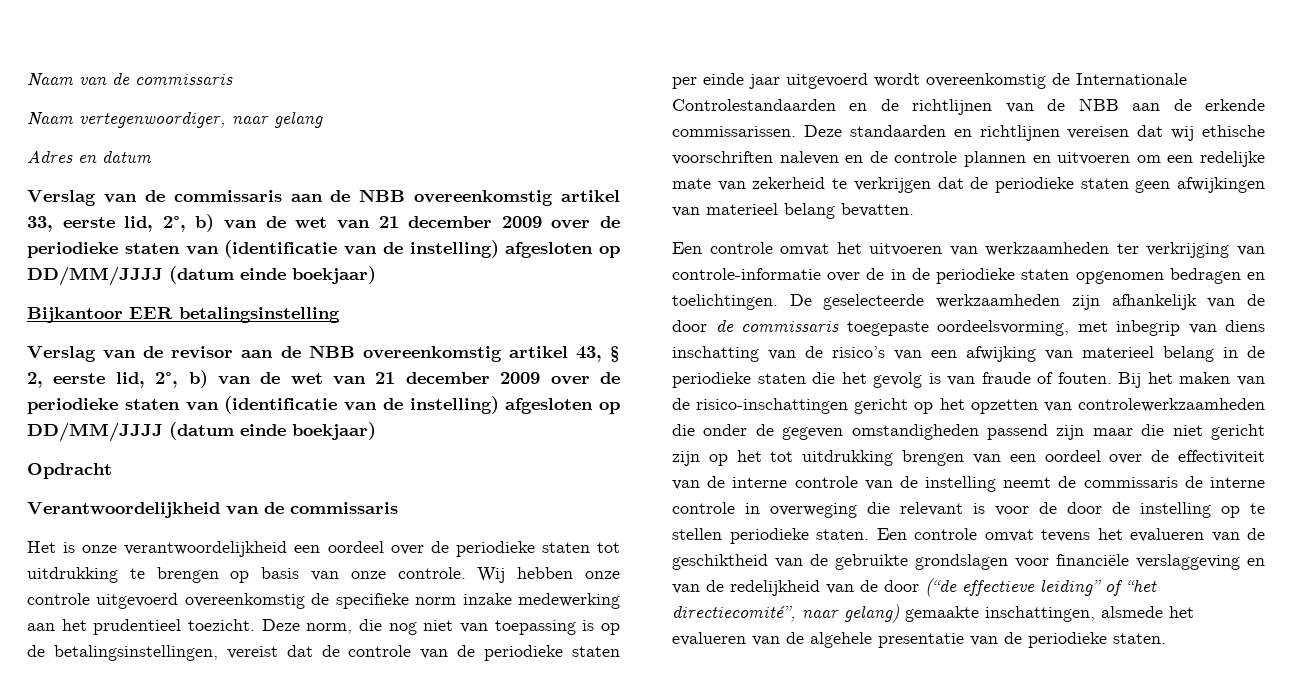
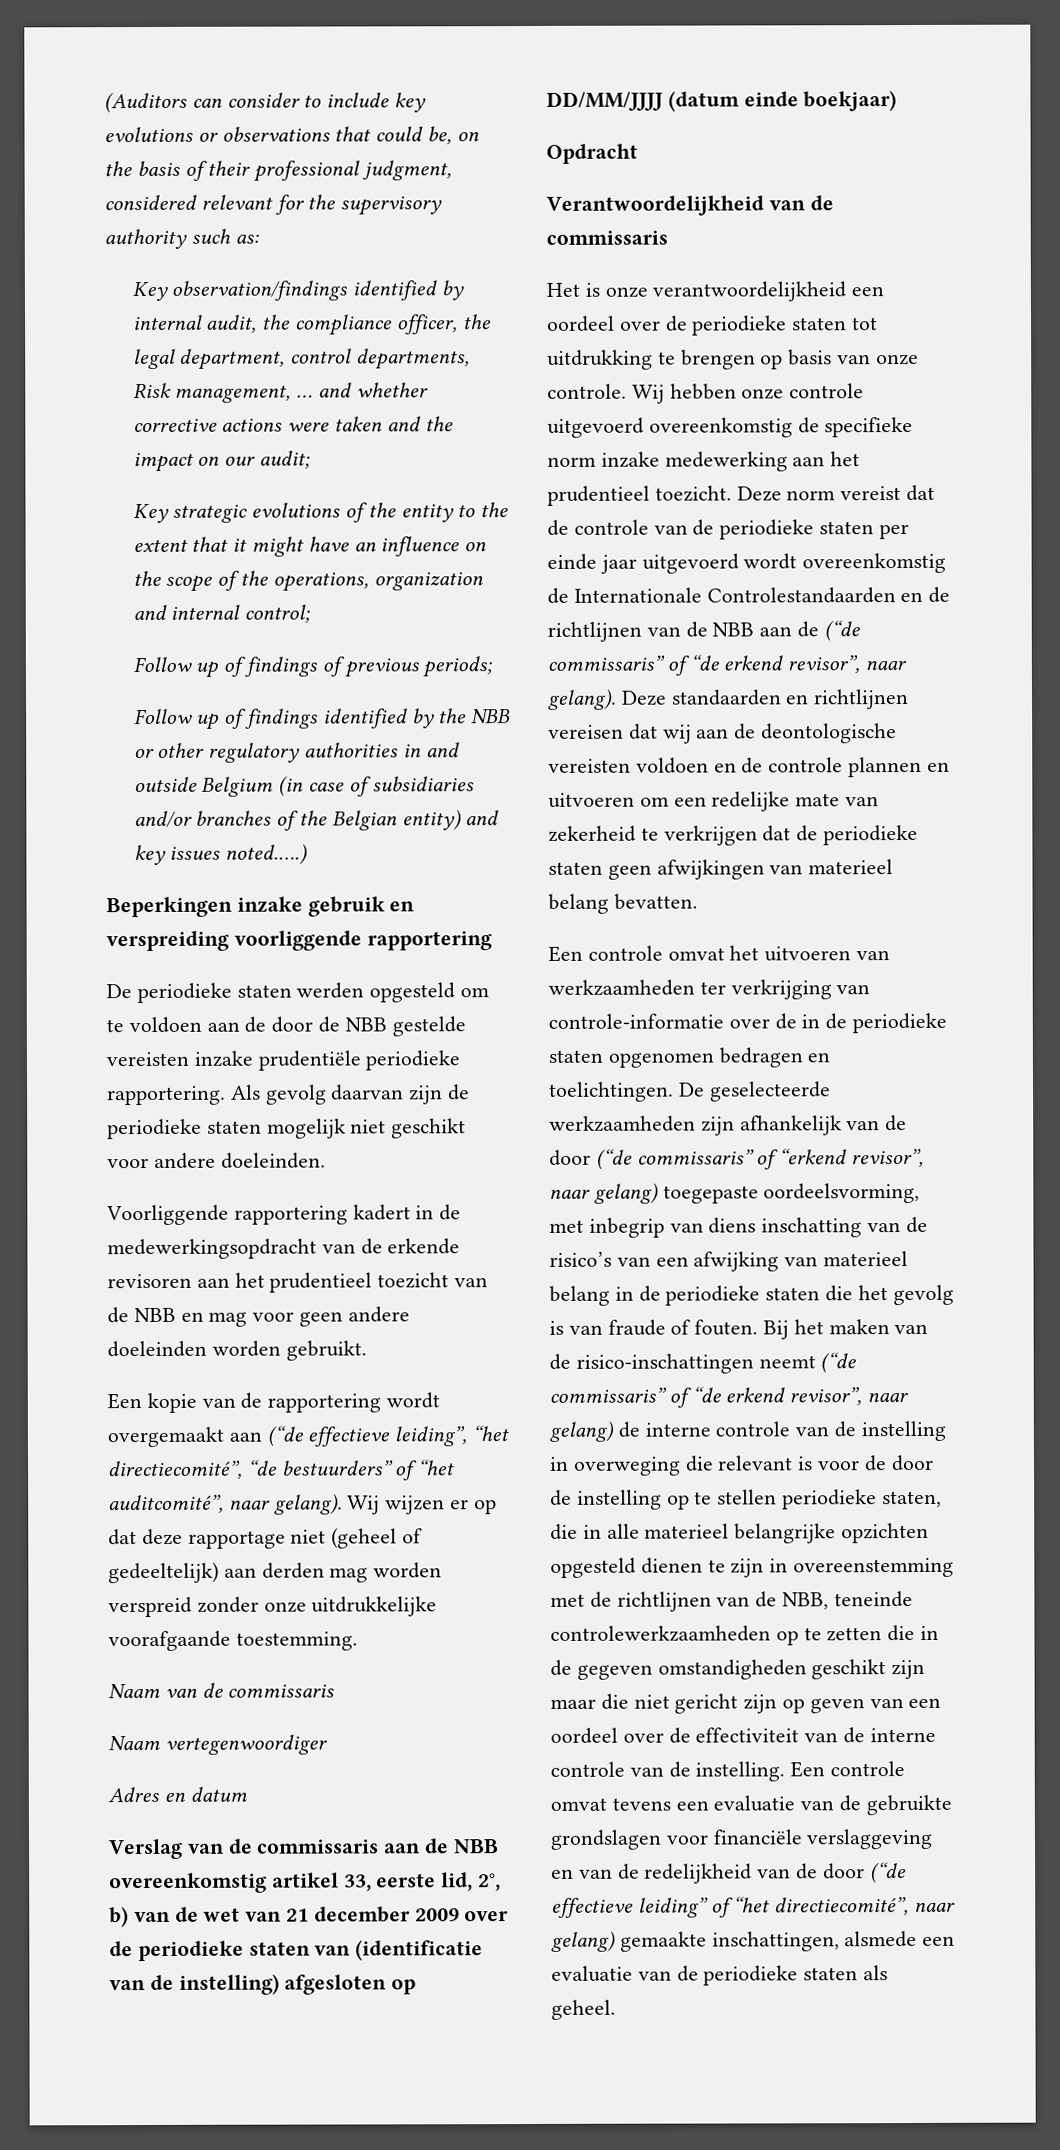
(27, 80) none -> [104,91,427,114] [104,126,480,145] [104,160,453,182] [104,194,443,216] [104,228,260,250] [131,280,464,302] [132,314,492,336] [132,348,470,370] [132,382,429,403] [132,416,454,433] [132,450,310,473] [132,502,510,524] [132,536,488,557] [132,570,484,592] [132,604,311,623] [132,656,493,678] [133,708,512,730] [133,742,460,763] [133,775,475,797] [133,809,500,831] [133,843,309,866] [106,896,416,918] [106,930,492,952] [106,982,490,1004] [106,1016,466,1037] [106,1050,461,1071] [107,1084,471,1106] [107,1118,467,1140] [107,1152,326,1169] [106,1204,462,1226] [107,1238,461,1260] [107,1272,489,1293] [107,1306,410,1327] [107,1340,367,1361] [107,1392,441,1414] [107,1425,510,1448] [108,1459,456,1481] [108,1493,497,1515] [108,1527,424,1549] [108,1561,443,1584] [108,1596,438,1618] [108,1630,358,1652] (Auditors can consider to include key evolutions or observations that could be, on the basis of their professional judgment, considered relevant for the supervisory authority such as: // Key observation/findings identified by internal audit, the compliance officer, the legal department, control departments, Risk management, … and whether corrective actions were taken and the impact on our audit; // Key strategic evolutions of the entity to the extent that it might have an influence on the scope of the operations, organization and internal control; // Follow up of findings of previous periods; // Follow up of findings identified by the NBB or other regulatory authorities in and outside Belgium (in case of subsidiaries and/or branches of the Belgian entity) and key issues noted.….) // Beperkingen inzake gebruik en verspreiding voorliggende rapportering // De periodieke staten werden opgesteld om te voldoen aan de door de NBB gestelde vereisten inzake prudentiële periodieke rapportering. Als gevolg daarvan zijn de periodieke staten mogelijk niet geschikt voor andere doeleinden. // Voorliggende rapportering kadert in de medewerkingsopdracht van de erkende revisoren aan het prudentieel toezicht van de NBB en mag voor geen andere doeleinden worden gebruikt. // Een kopie van de rapportering wordt overgemaakt aan (“de effectieve leiding”, “het directiecomité”, “de bestuurders” of “het auditcomité”, naar gelang). Wij wijzen er op dat deze rapportage niet (geheel of gedeeltelijk) aan derden mag worden verspreid zonder onze uitdrukkelijke voorafgaande toestemming. //
[79,111,323,128] vertegenwoordiger, naar gelang -> [164,1734,328,1755] vertegenwoordiger
[27,307,340,323] [27,345,621,362] [27,370,620,388] [27,396,620,414] [27,422,376,442] // Bijkantoor EER betalingsinstelling // Verslag van de revisor aan de NBB overeenkomstig artikel 43, § 2, eerste lid, 2°, b) van de wet van 21 december 2009 over de periodieke staten van (identificatie van de instelling) afgesloten op DD/MM/JJJJ (datum einde boekjaar) -> (898, 101) none
[306,619,620,635] [27,645,218,661] norm, die nog niet van toepassing is op de betalingsinstellingen, -> [786,490,836,501] norm
[1205,99,1265,111] [672,126,796,137] erkende commissarissen. -> [823,620,861,642] [547,654,908,676] [547,688,617,710] (“de commissaris” of “de erkend revisor”, naar gelang).
[1202,125,1265,137] [672,151,839,165] ethische voorschriften naleven -> [696,723,898,744] [548,757,709,774] aan de deontologische vereisten voldoen
[715,319,839,332] de commissaris -> [595,1148,925,1170] [549,1182,659,1204] (“de commissaris” of “erkend revisor”, naar gelang)
[854,398,1265,414] [672,424,1265,440] [672,450,1265,466] [672,480,700,490] gericht op het opzetten van controlewerkzaamheden die onder de gegeven omstandigheden passend zijn maar die niet gericht zijn op het tot uitdrukking brengen van een oordeel over de effectiviteit van -> [758,1352,858,1374] [549,1386,910,1408] [549,1420,614,1442] neemt (“de commissaris” of “de erkend revisor”, naar gelang)
[1003,476,1265,488] [672,502,735,514] neemt de commissaris de interne controle -> (946, 1431) none
[816,528,1265,542] [672,554,768,570] staten. Een controle omvat tevens het evalueren van de geschiktheid -> [881,1490,942,1508] [550,1522,930,1544] [550,1557,955,1578] [550,1591,913,1612] [550,1624,940,1646] [550,1659,926,1680] [550,1693,942,1714] [550,1727,936,1744] [550,1761,906,1782] [550,1795,796,1812] staten, die in alle materieel belangrijke opzichten opgesteld dienen te zijn in overeenstemming met de richtlijnen van de NBB, teneinde controlewerkzaamheden op te zetten die in de gegeven omstandigheden geschikt zijn maar die niet gericht zijn op geven van een oordeel over de effectiviteit van de interne controle van de instelling. Een controle omvat tevens een evaluatie
[1169,606,1194,618] [672,632,1166,648] het evalueren van de algehele presentatie van de periodieke staten. -> [922,1935,956,1946] [551,1965,889,1986] [551,1999,616,2020] een evaluatie van de periodieke staten als geheel.

